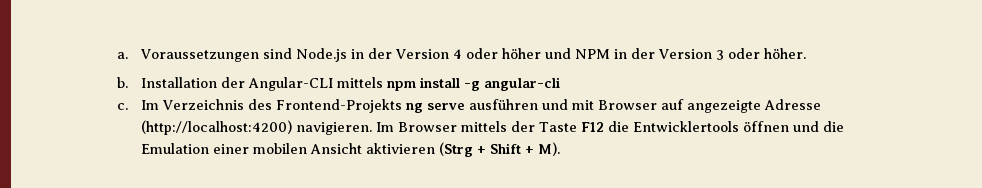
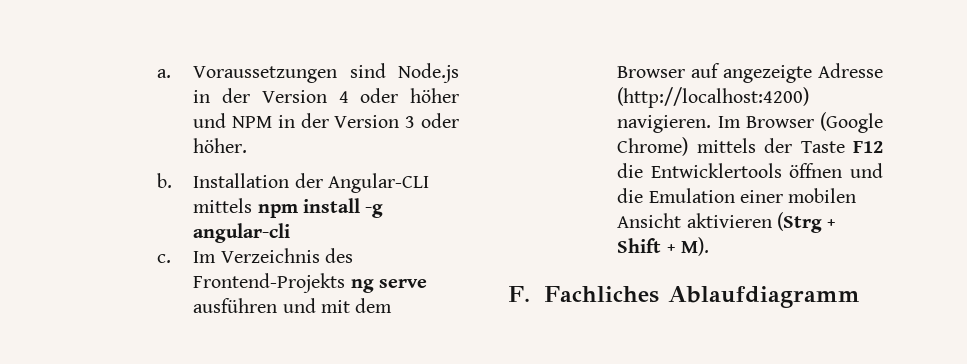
(594, 105) none -> [355,298,393,313] dem
(457, 127) none -> [820,112,883,133] [617,137,689,156] (Google Chrome)
(560, 149) none -> [508,286,861,308] // F. Fachliches Ablaufdiagramm

